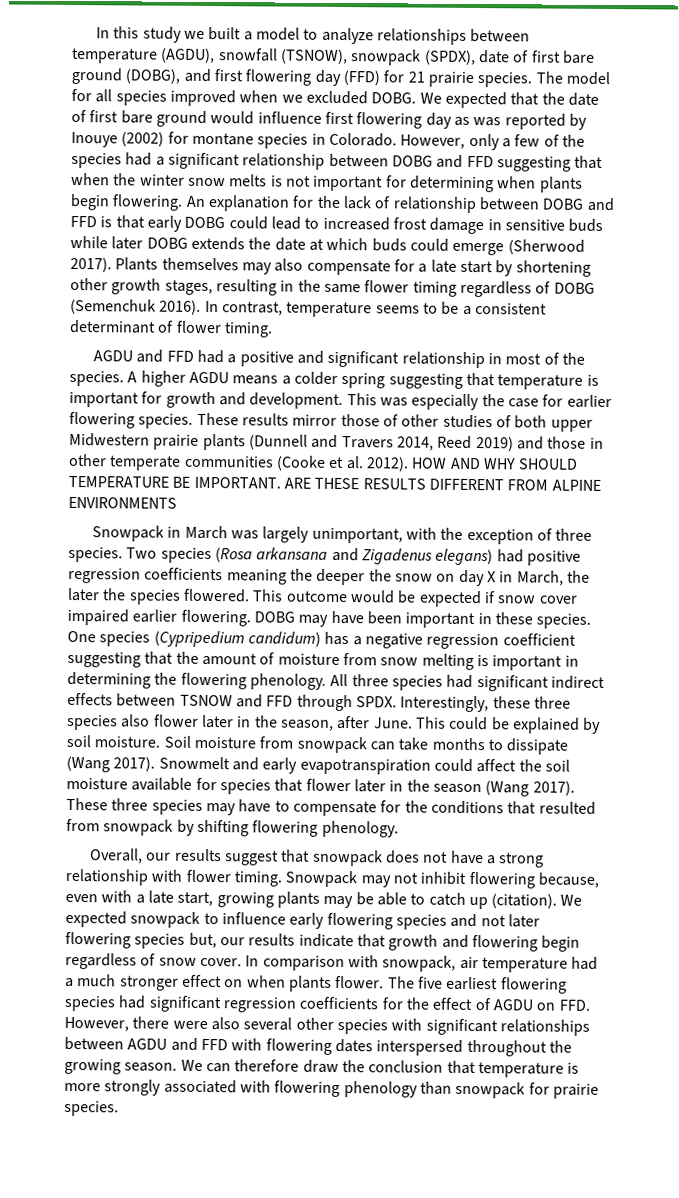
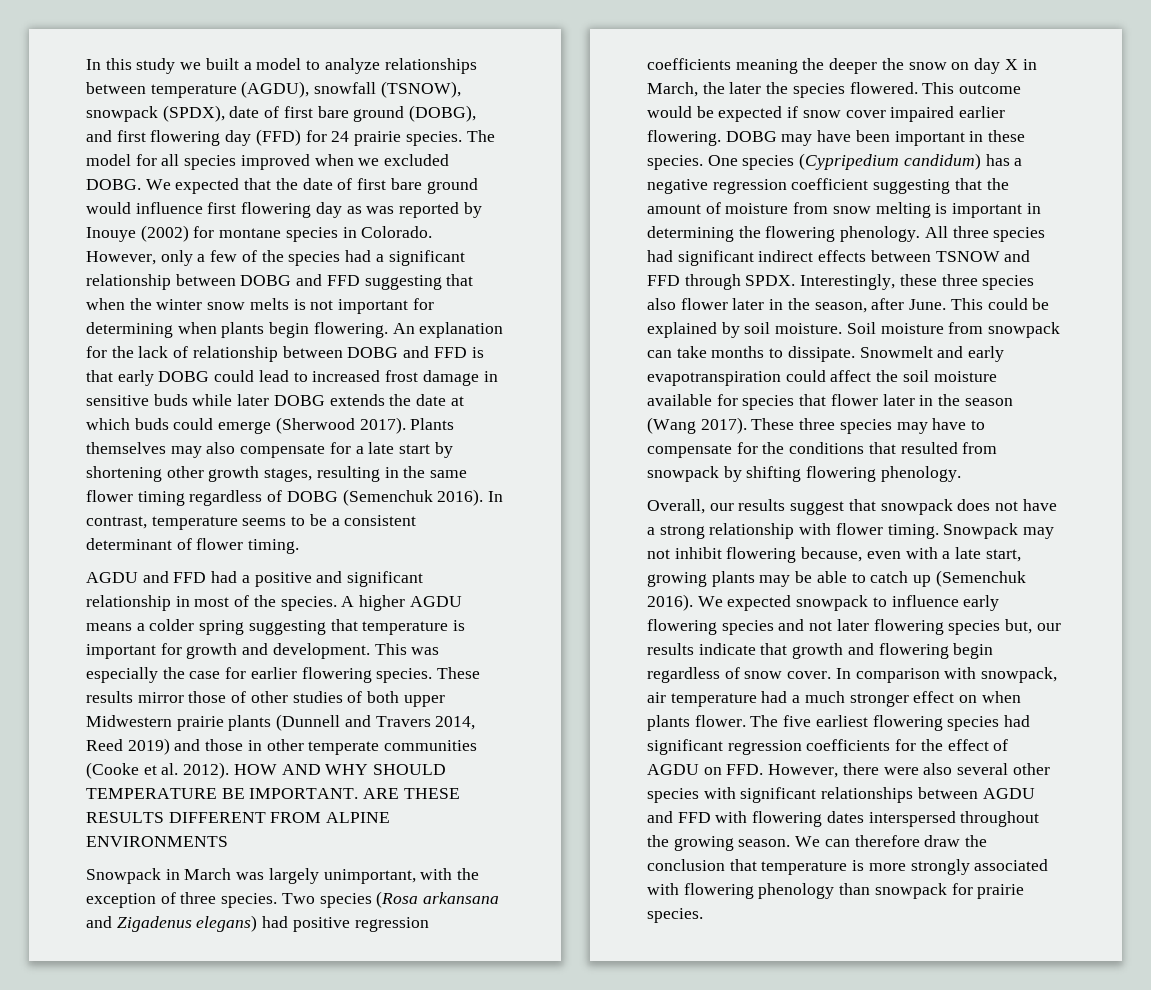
[407,71,425,83] 21 -> [331,131,350,142] 24
[506,738,569,755] [66,755,156,773] dissipate (Wang 2017). -> [787,346,855,362] dissipate.
[491,893,558,909] (citation). -> [935,570,1026,587] [647,594,693,611] (Semenchuk 2016).

